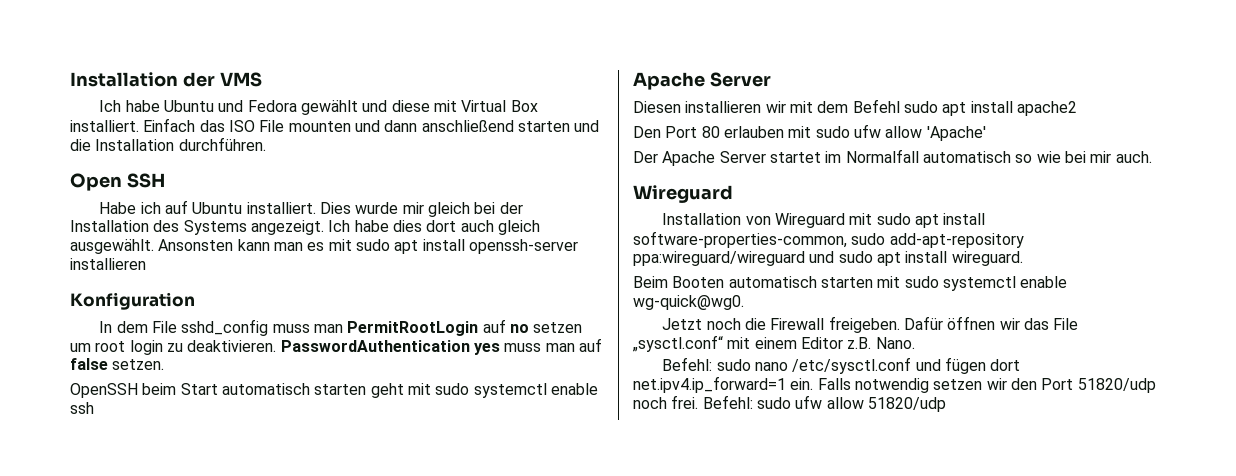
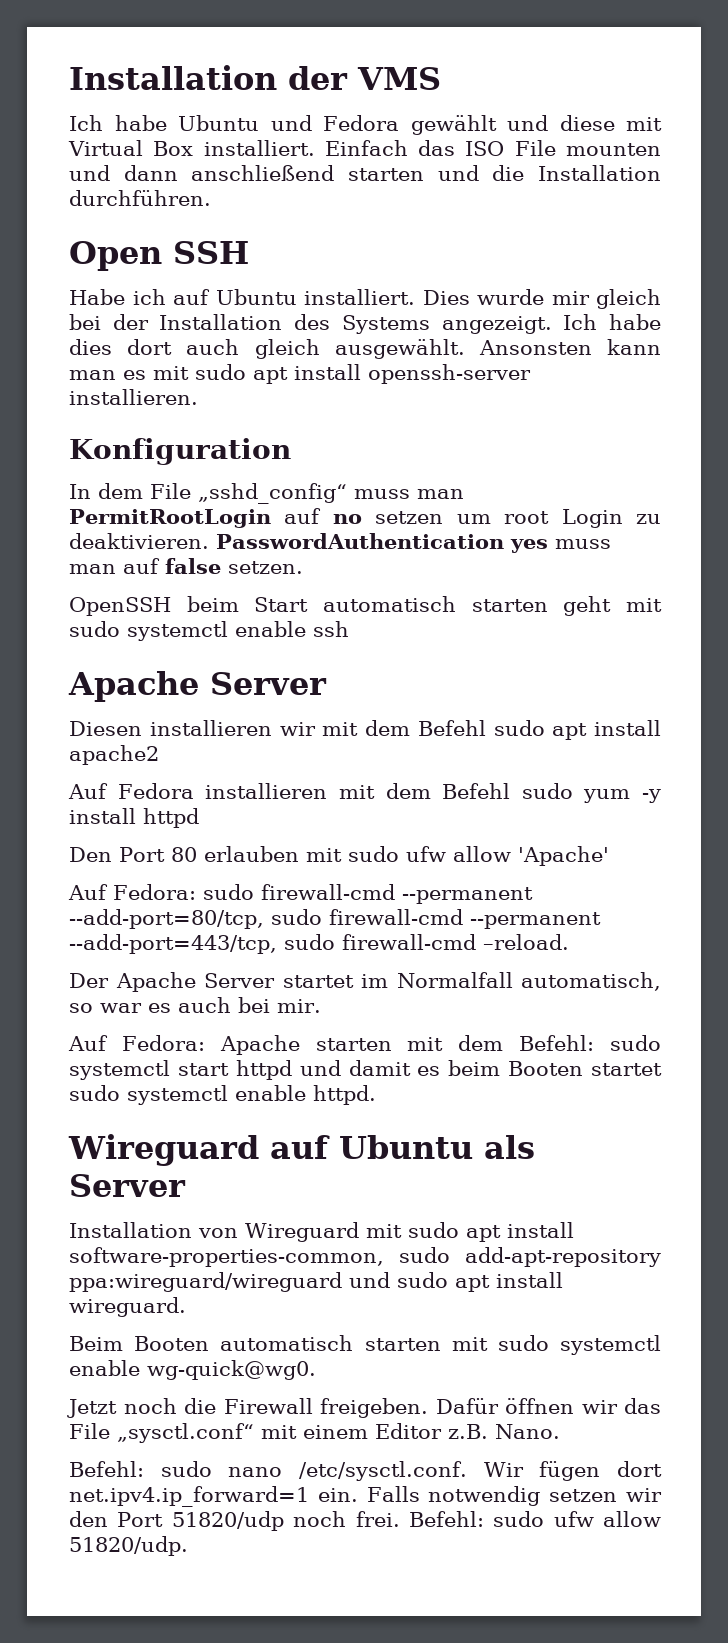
[70,258,146,270] installieren -> [69,389,198,405] installieren.
[181,319,269,336] sshd_config -> [198,483,347,504] „sshd_config“
[129,340,163,355] login -> [561,509,623,528] Login
(1077, 108) none -> [68,783,661,803] [69,808,199,828] // Auf Fedora installieren mit dem Befehl sudo yum -y install httpd
(986, 133) none -> [68,884,533,904] [69,909,601,929] [69,934,569,954] // Auf Fedora: sudo firewall-cmd --permanent --add-port=80/tcp, sudo firewall-cmd --permanent --add-port=443/tcp, sudo firewall-cmd –reload.
[922,151,1152,163] [633,185,733,203] automatisch so wie bei mir auch. // Wireguard -> [521,972,661,991] [69,997,321,1013] [68,1035,661,1055] [69,1060,662,1080] [69,1085,376,1105] [68,1134,535,1166] [69,1174,186,1197] automatisch, so war es auch bei mir. // Auf Fedora: Apache starten mit dem Befehl: sudo systemctl start httpd und damit es beim Booten startet sudo systemctl enable httpd. // Wireguard auf Ubuntu als Server
[792,357,941,374] /etc/sysctl.conf und -> [299,1461,524,1481] /etc/sysctl.conf. Wir
[867,397,946,412] 51820/udp -> [69,1536,188,1556] 51820/udp.

